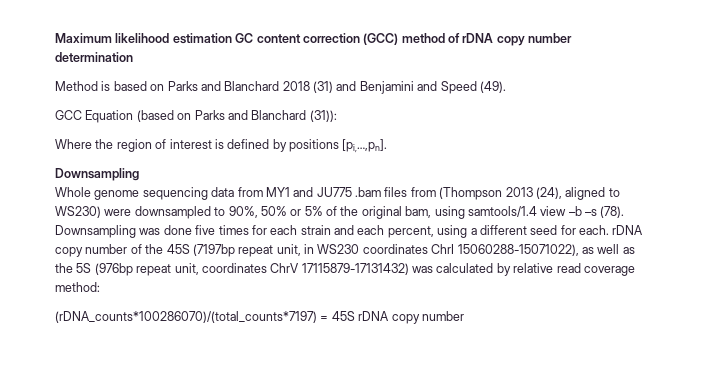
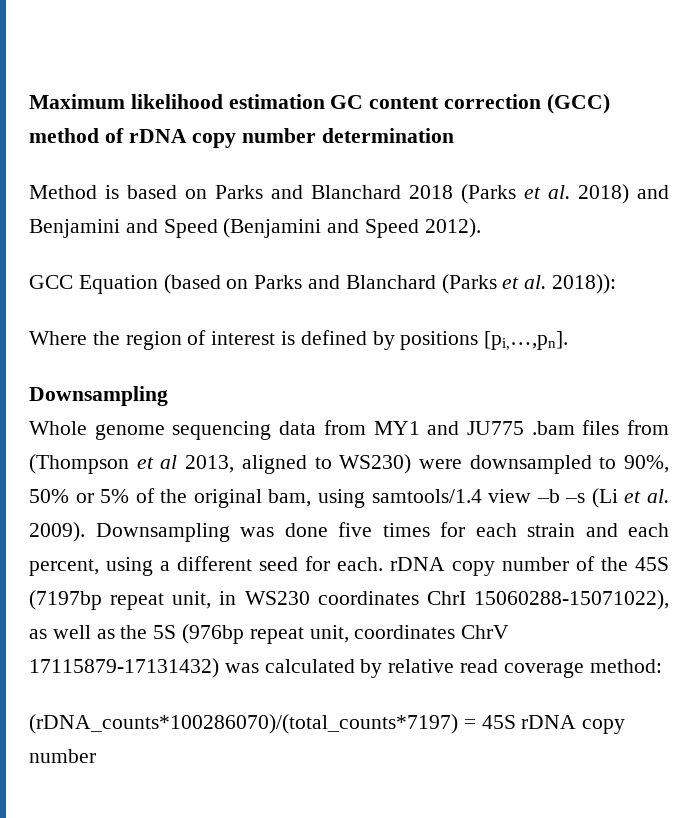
[313,81,506,94] (31) and Benjamini and Speed (49). -> [461,184,669,204] [29,218,481,238] (Parks et al. 2018) and Benjamini and Speed (Benjamini and Speed 2012).
[309,110,337,122] (31)): -> [441,274,617,294] (Parks et al. 2018)):
[505,187,562,199] 2013 (24), -> [136,455,235,473] et al 2013,
[600,206,625,218] (78). -> [591,488,669,508] [29,522,85,542] (Li et al. 2009).

